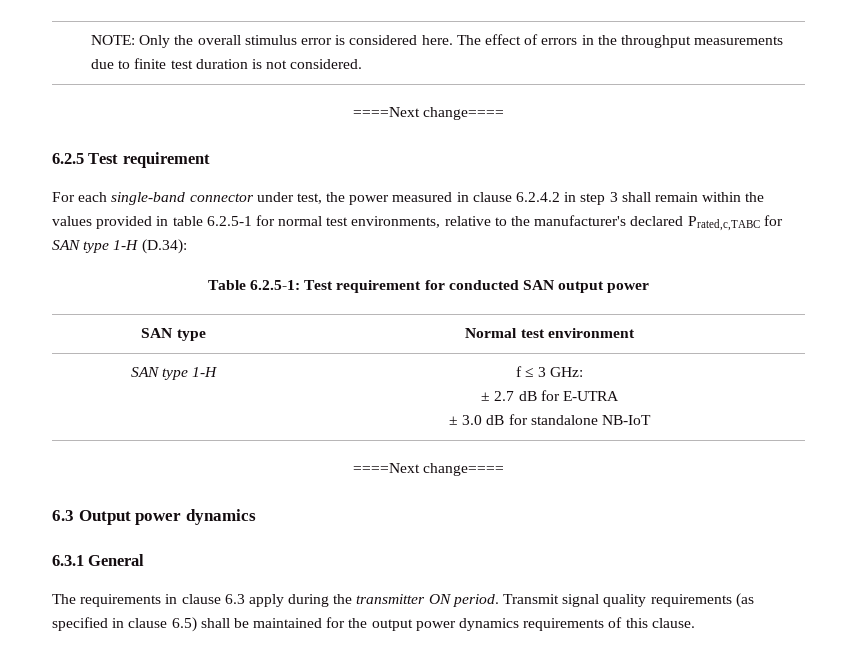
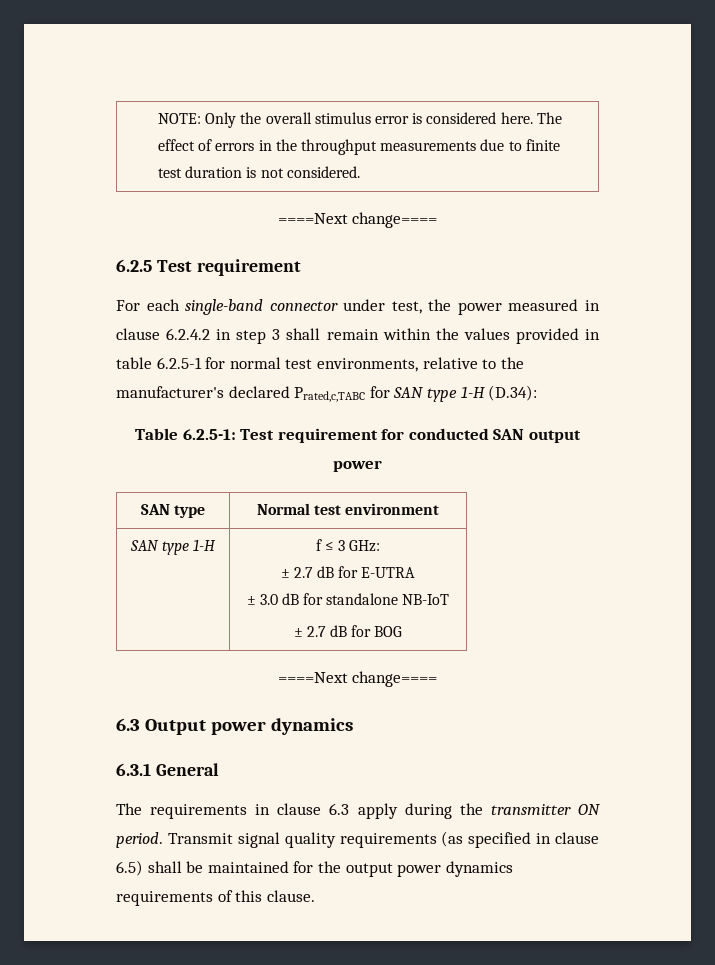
(651, 420) none -> [293,625,403,637] // ± 2.7 dB for BOG

